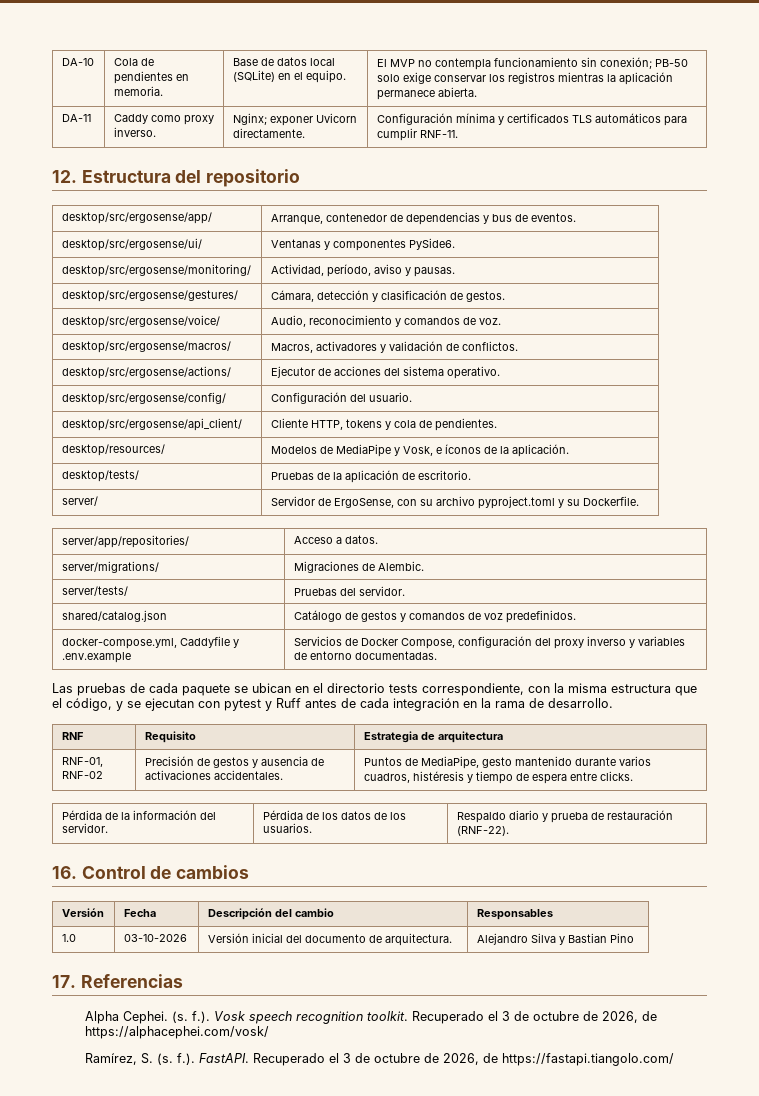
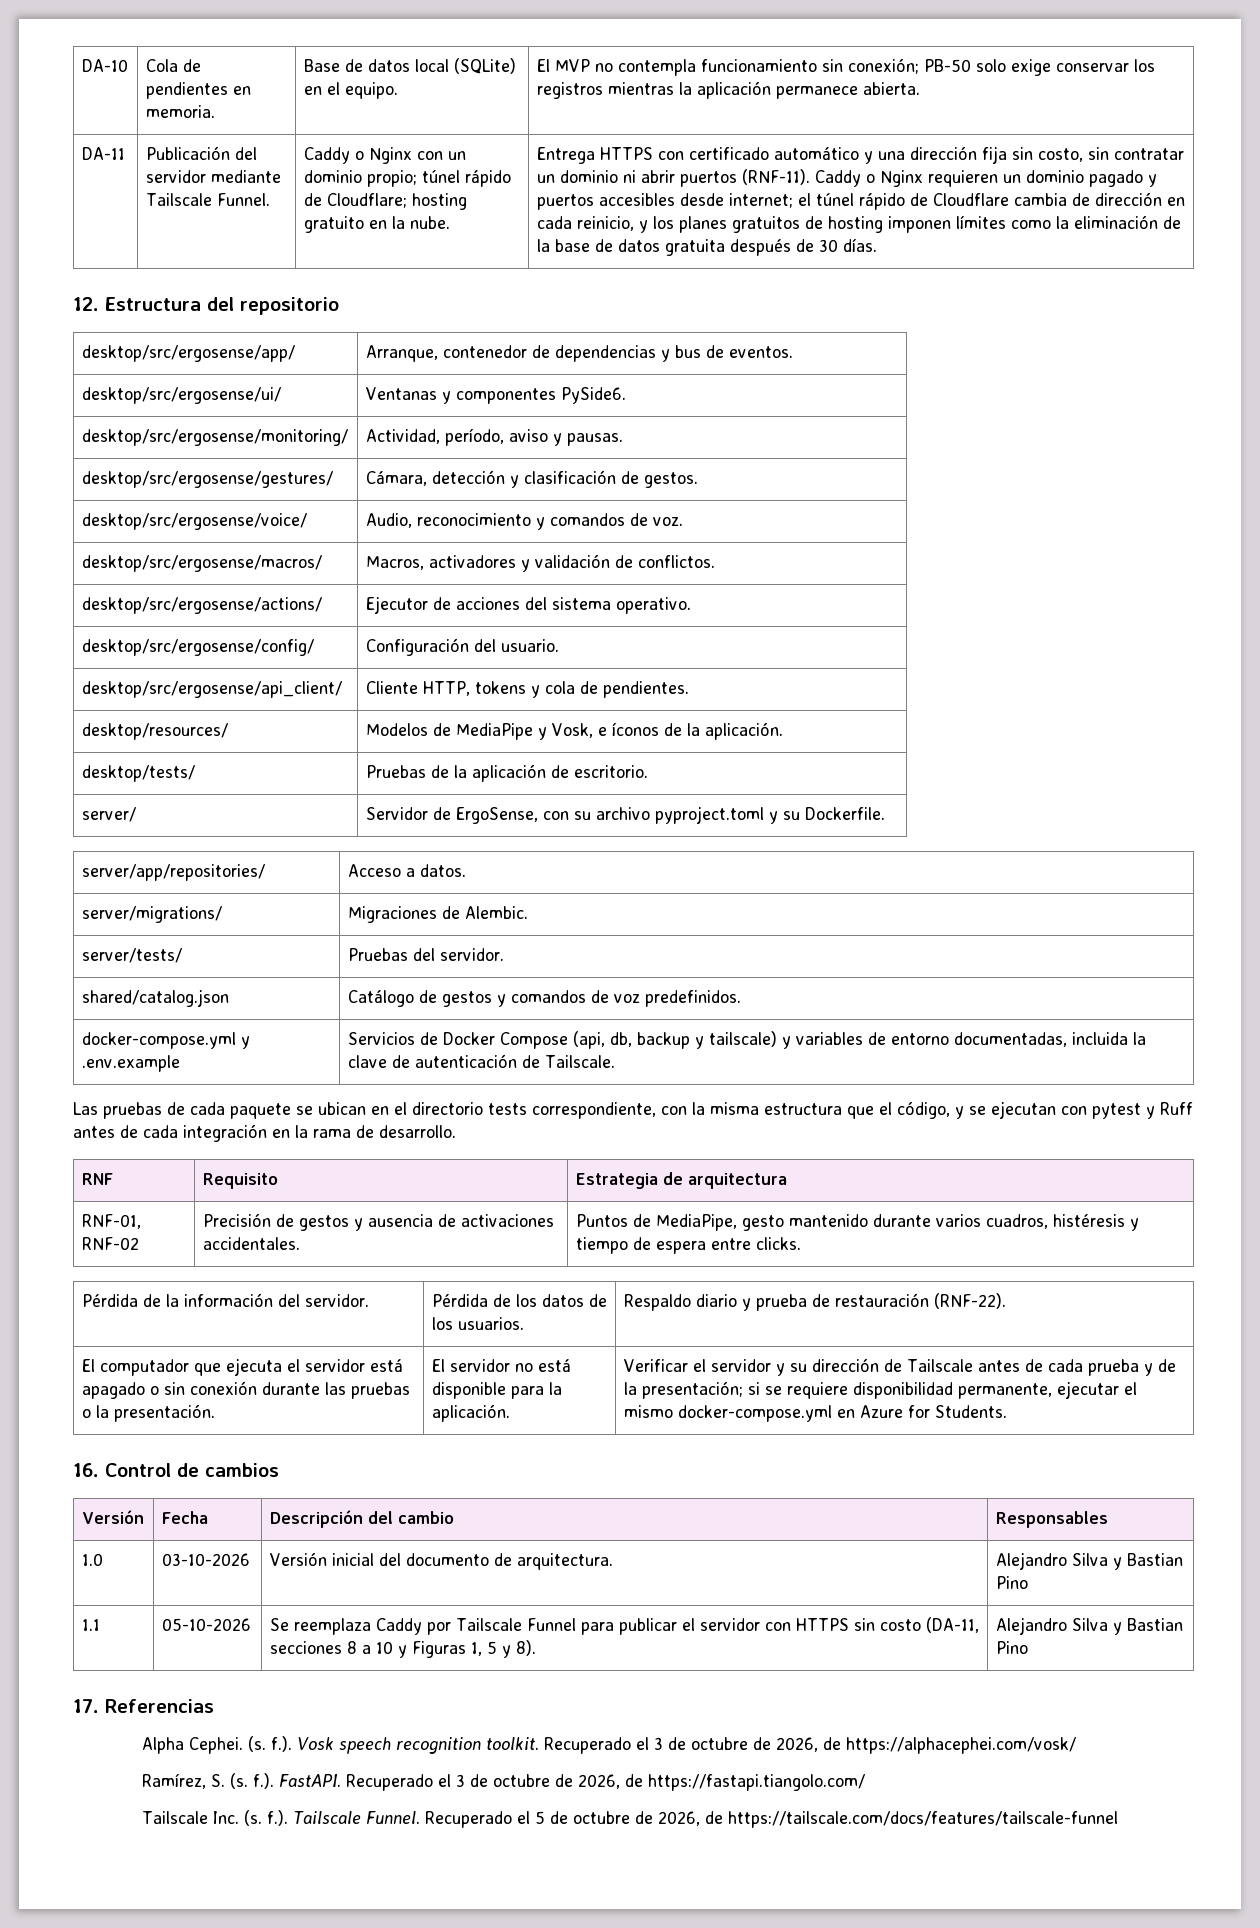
[113,114,214,125] [113,127,156,137] [232,113,357,126] [232,128,305,138] [376,113,687,126] [376,128,458,141] Caddy como proxy inverso. | Nginx; exponer Uvicorn directamente. | Configuración mínima y certificados TLS automáticos para cumplir RNF-11. -> [145,146,257,160] [145,170,281,183] [145,193,270,206] [303,147,466,164] [303,170,511,187] [303,193,467,210] [303,216,450,233] [536,146,1184,164] [536,169,1157,187] [536,192,1185,210] [536,215,1181,233] [536,238,877,256] Publicación del servidor mediante Tailscale Funnel. | Caddy o Nginx con un dominio propio; túnel rápido de Cloudflare; hosting gratuito en la nube. | Entrega HTTPS con certificado automático y una dirección fija sin costo, sin contratar un dominio ni abrir puertos (RNF-11). Caddy o Nginx requieren un dominio pagado y puertos accesibles desde internet; el túnel rápido de Cloudflare cambia de dirección en cada reinicio, y los planes gratuitos de hosting imponen límites como la eliminación de la base de datos gratuita después de 30 días.
[61,636,230,649] docker-compose.yml, Caddyfile -> [81,1032,236,1049] docker-compose.yml
[400,636,685,649] [293,651,437,660] Compose, configuración del proxy inverso y variables de entorno documentadas. -> [499,1031,1146,1049] [347,1054,615,1068] Compose (api, db, backup y tailscale) y variables de entorno documentadas, incluida la clave de autenticación de Tailscale.
(509, 831) none -> [81,1358,403,1376] [81,1381,410,1399] [81,1404,215,1422] [431,1359,571,1372] [431,1382,562,1399] [431,1404,510,1422] [623,1358,1176,1376] [623,1381,1137,1399] [623,1405,1007,1422] // El computador que ejecuta el servidor está apagado o sin conexión durante las pruebas o la presentación. | El servidor no está disponible para la aplicación. | Verificar el servidor y su dirección de Tailscale antes de cada prueba y de la presentación; si se requiere disponibilidad permanente, ejecutar el mismo docker-compose.yml en Azure for Students.
(634, 938) none -> [81,1619,100,1631] [161,1618,251,1631] [269,1617,979,1635] [269,1640,536,1658] [995,1617,1183,1635] [995,1641,1028,1654] // 1.1 | 05-10-2026 | Se reemplaza Caddy por Tailscale Funnel para publicar el servidor con HTTPS sin costo (DA-11, secciones 8 a 10 y Figuras 1, 5 y 8). | Alejandro Silva y Bastian Pino
(674, 1059) none -> [141,1810,1118,1828] // Tailscale Inc. (s. f.). Tailscale Funnel. Recuperado el 5 de octubre de 2026, de https://tailscale.com/docs/features/tailscale-funnel

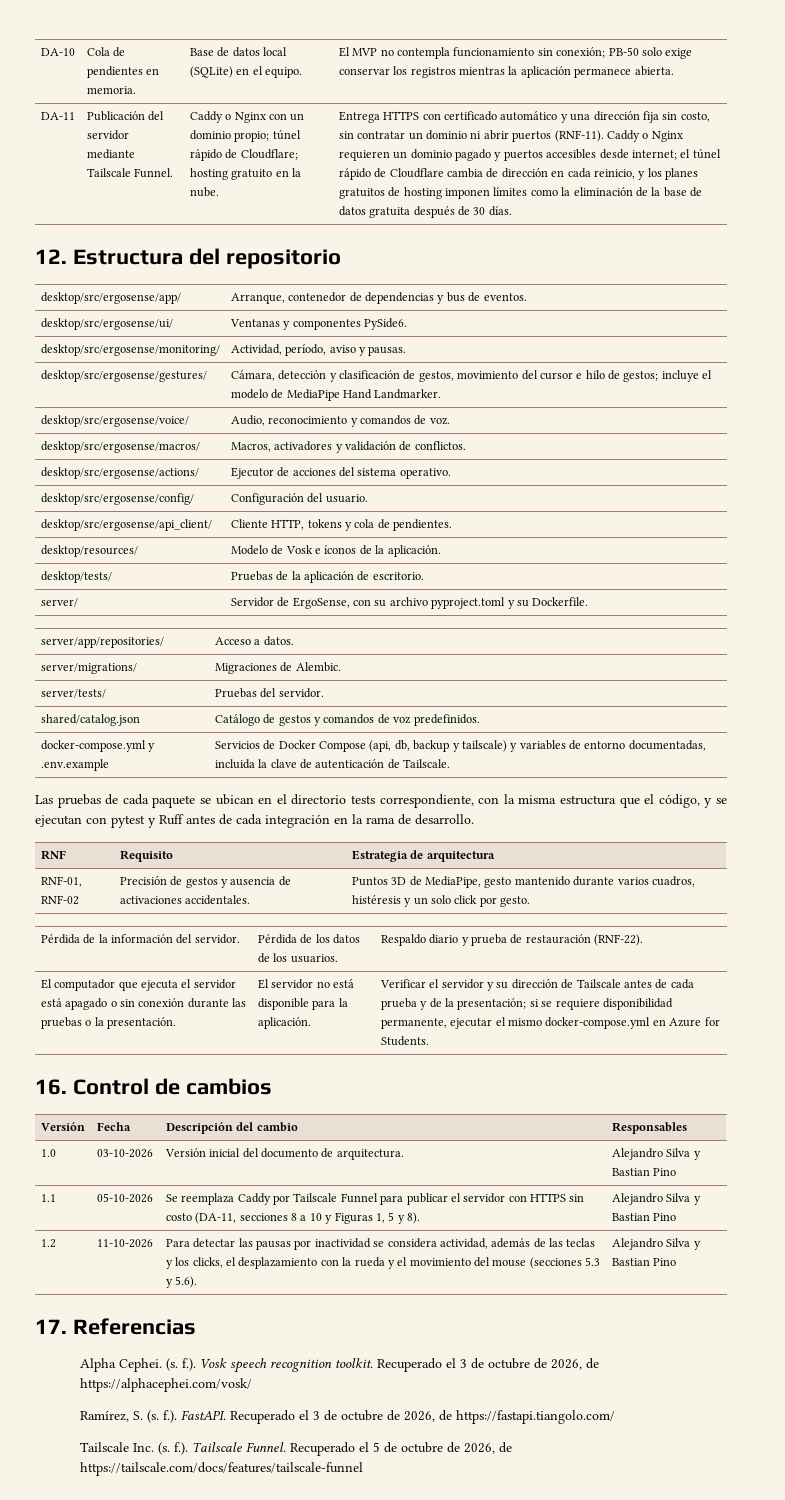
[643,472,698,488] gestos. -> [418,370,713,382] [230,389,442,401] gestos, movimiento del cursor e hilo de gestos; incluye el modelo de MediaPipe Hand Landmarker.
[365,723,593,740] Modelos de MediaPipe y Vosk, -> [230,545,313,555] Modelo de Vosk
(628, 1220) none -> [391,877,407,885] 3D
[575,1237,801,1254] tiempo de espera entre clicks. -> [413,895,531,907] un solo click por gesto.
(1028, 1647) none -> [40,1239,56,1248] [96,1239,153,1248] [165,1238,596,1250] [165,1257,601,1269] [165,1276,198,1288] [611,1238,701,1250] [611,1258,677,1266] // 1.2 | 11-10-2026 | Para detectar las pausas por inactividad se considera actividad, además de las teclas y los clicks, el desplazamiento con la rueda y el movimiento del mouse (secciones 5.3 y 5.6). | Alejandro Silva y Bastian Pino

